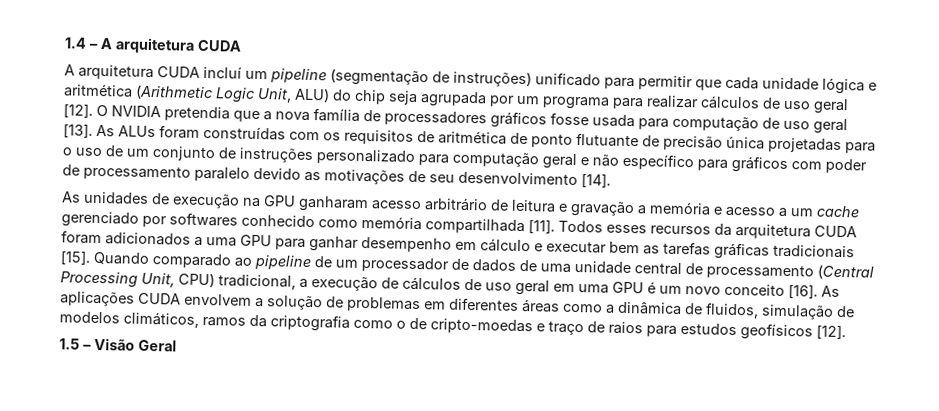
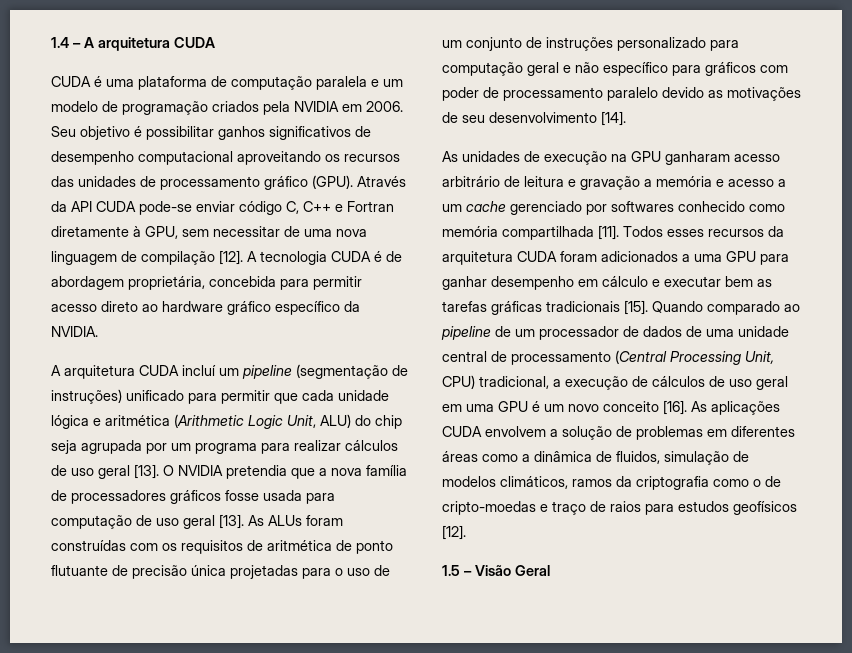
(242, 45) none -> [51,76,403,90] [51,101,403,115] [51,126,371,140] [51,151,400,165] [51,175,406,190] [51,201,394,215] [51,226,367,239] [51,250,402,265] [51,276,362,290] [51,301,360,315] [51,326,98,337] // CUDA é uma plataforma de computação paralela e um modelo de programação criados pela NVIDIA em 2006. Seu objetivo é possibilitar ganhos significativos de desempenho computacional aproveitando os recursos das unidades de processamento gráfico (GPU). Através da API CUDA pode-se enviar código C, C++ e Fortran diretamente à GPU, sem necessitar de uma nova linguagem de compilação [12]. A tecnologia CUDA é de abordagem proprietária, concebida para permitir acesso direto ao hardware gráfico específico da NVIDIA.
[63,103,93,118] [12]. -> [134,464,159,479] [13].

